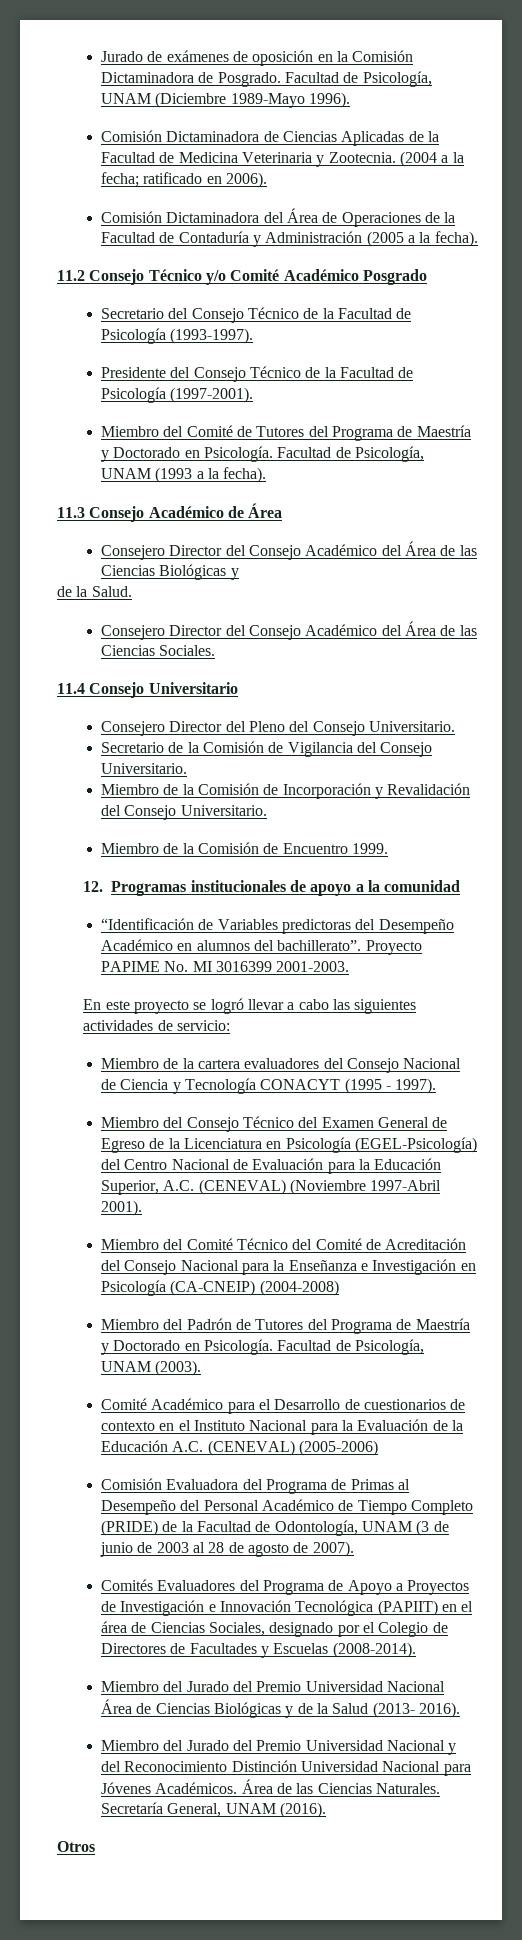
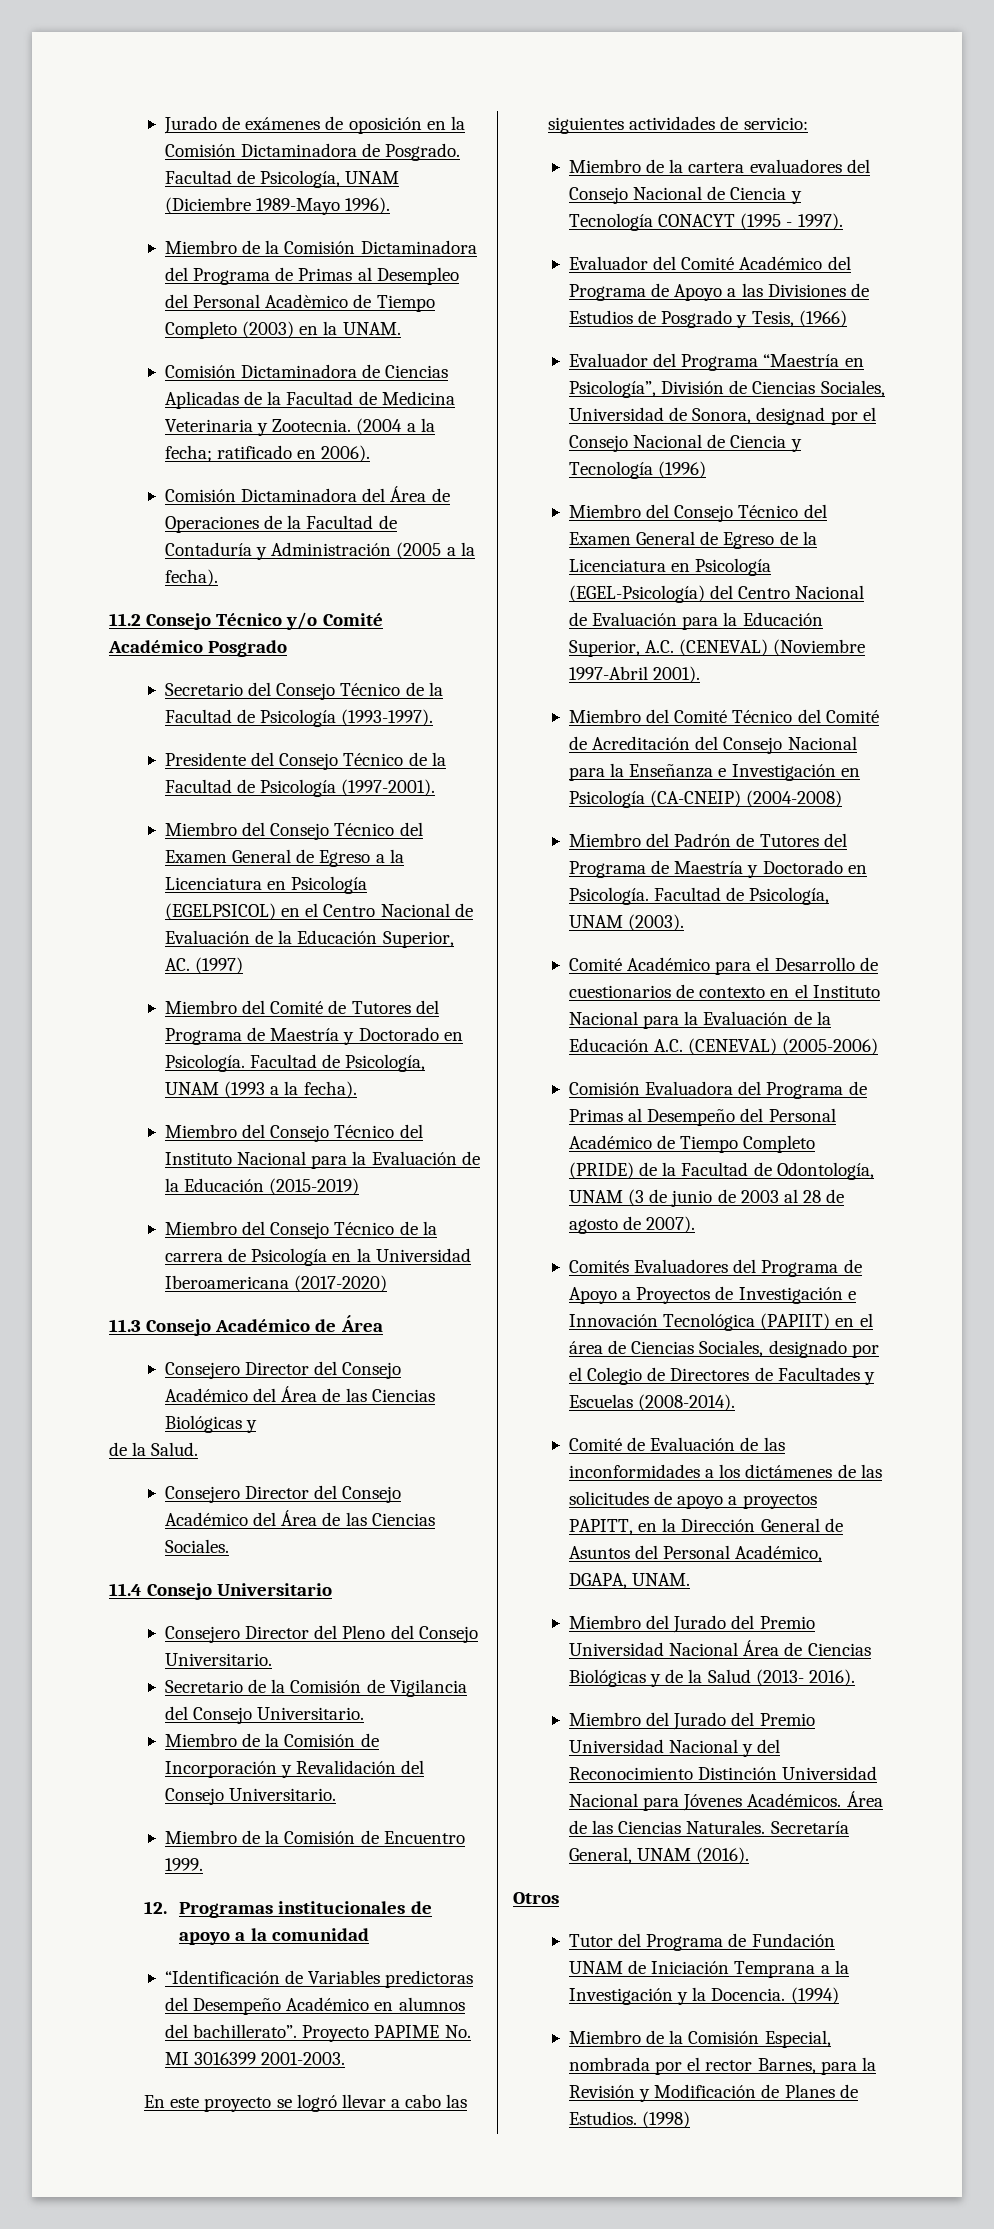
(350, 100) none -> [165,240,477,254] [165,267,459,285] [165,294,435,312] [165,321,401,339] // Miembro de la Comisión Dictaminadora del Programa de Primas al Desempleo del Personal Acadèmico de Tiempo Completo (2003) en la UNAM.
(254, 395) none -> [165,822,423,840] [165,849,404,867] [165,876,368,894] [165,903,473,920] [165,930,454,948] [165,957,244,974] // Miembro del Consejo Técnico del Examen General de Egreso a la Licenciatura en Psicología (EGELPSICOL) en el Centro Nacional de Evaluación de la Educación Superior, AC. (1997)
(267, 475) none -> [165,1124,423,1142] [165,1151,480,1169] [165,1178,360,1195] [165,1221,437,1239] [165,1248,471,1266] [165,1275,388,1292] // Miembro del Consejo Técnico del Instituto Nacional para la Evaluación de la Educación (2015-2019) // Miembro del Consejo Técnico de la carrera de Psicología en la Universidad Iberoamericana (2017-2020)
(437, 1086) none -> [569,256,851,270] [569,283,869,301] [569,310,847,328] [569,353,864,371] [569,380,885,398] [569,407,876,425] [569,434,802,452] [569,461,707,479] // Evaluador del Comité Académico del Programa de Apoyo a las Divisiones de Estudios de Posgrado y Tesis, (1966) // Evaluador del Programa “Maestría en Psicología”, División de Ciencias Sociales, Universidad de Sonora, designad por el Consejo Nacional de Ciencia y Tecnología (1996)
(416, 1650) none -> [569,1437,785,1451] [569,1464,882,1478] [569,1491,817,1509] [569,1518,843,1535] [569,1545,823,1562] [569,1573,691,1589] // Comité de Evaluación de las inconformidades a los dictámenes de las solicitudes de apoyo a proyectos PAPITT, en la Dirección General de Asuntos del Personal Académico, DGAPA, UNAM.
(95, 1846) none -> [569,1933,835,1951] [569,1960,849,1978] [569,1987,839,2005] [569,2030,831,2048] [569,2057,876,2075] [569,2084,858,2102] [569,2111,691,2128] // Tutor del Programa de Fundación UNAM de Iniciación Temprana a la Investigación y la Docencia. (1994) // Miembro de la Comisión Especial, nombrada por el rector Barnes, para la Revisión y Modificación de Planes de Estudios. (1998)

